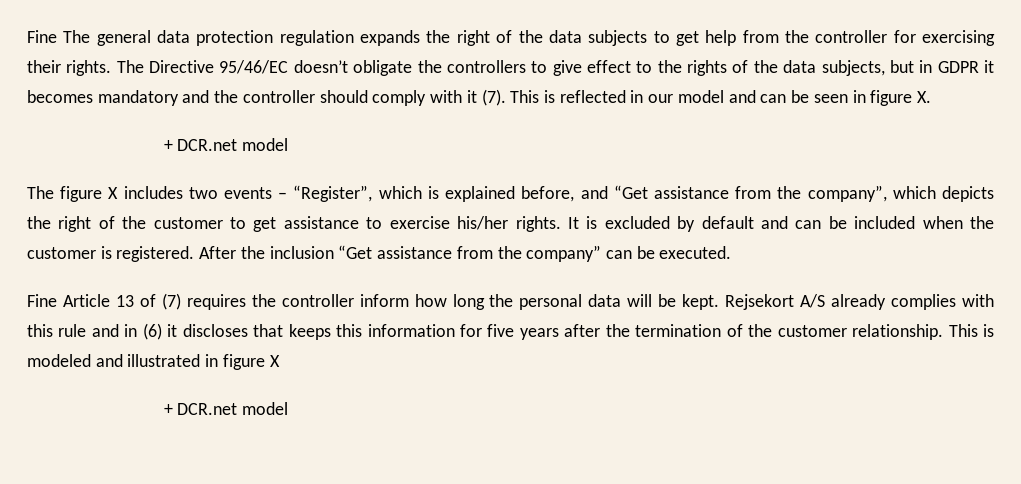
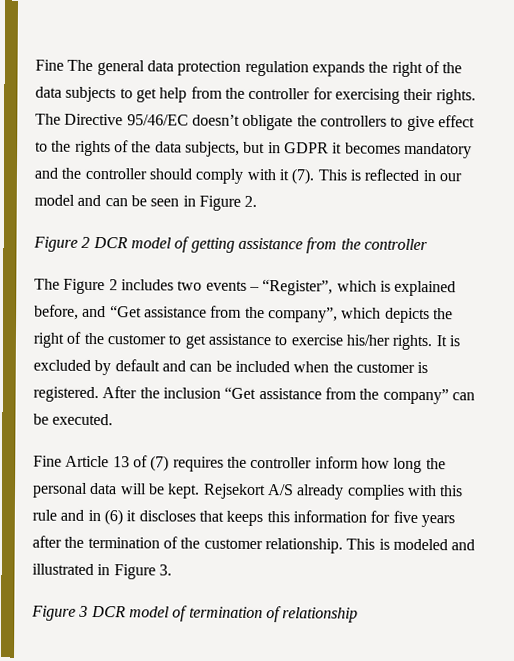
[870,90,931,106] [163,138,289,151] [27,186,119,202] figure X. // + DCR.net model // The figure X -> [198,195,258,211] [33,236,428,254] [34,278,118,295] Figure 2. // Figure 2 DCR model of getting assistance from the controller // The Figure 2
[222,354,280,370] [163,402,289,415] figure X // + DCR.net model -> [113,564,172,580] [31,605,359,623] Figure 3. // Figure 3 DCR model of termination of relationship

